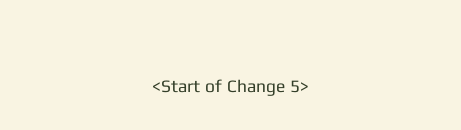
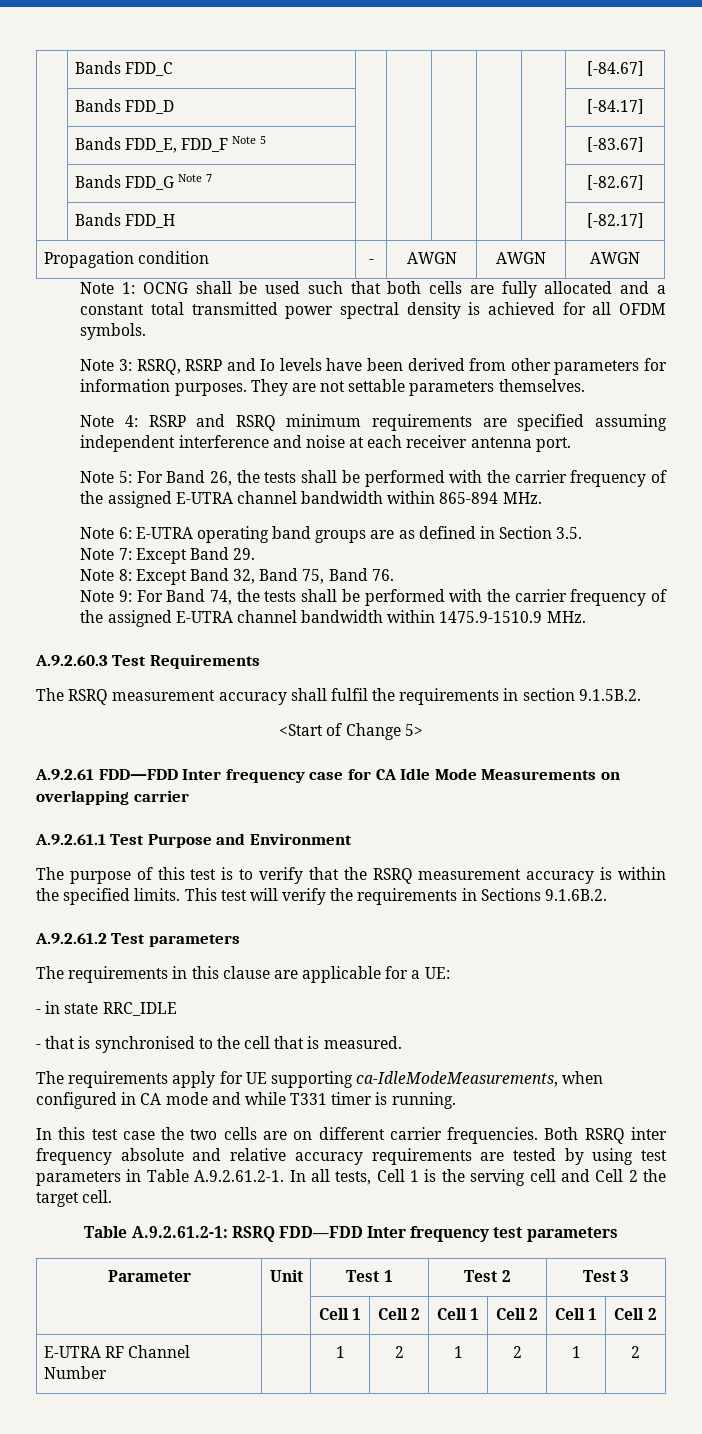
[152,79,309,96] <Start of Change 5> -> [74,61,173,76] [586,61,644,76] [74,99,174,114] [586,99,644,114] [74,136,267,153] [586,137,644,152] [74,174,213,190] [586,175,644,190] [74,213,175,228] [586,213,644,228] [43,251,209,268] [368,259,374,264] [406,252,457,264] [496,252,546,264] [590,252,640,264] [80,281,667,298] [80,302,666,319] [80,323,147,340] [80,358,667,375] [80,379,585,396] [80,414,667,431] [80,435,571,452] [80,470,667,487] [80,491,542,508] [80,526,583,543] [80,547,256,564] [80,568,394,585] [80,589,667,606] [80,610,586,627] [35,654,260,669] [36,688,641,705] [279,723,423,740] [35,768,620,783] [36,790,189,805] [35,833,352,848] [36,867,666,884] [36,888,608,905] [35,933,240,947] [36,966,450,983] [36,1001,177,1016] [36,1036,402,1053] [36,1071,604,1088] [36,1092,456,1109] [36,1127,667,1144] [36,1148,667,1165] [36,1169,666,1186] [36,1190,113,1207] [84,1226,618,1242] [107,1270,191,1282] [269,1270,303,1282] [346,1270,393,1282] [464,1270,511,1282] [582,1270,630,1282] [318,1308,362,1320] [377,1308,421,1320] [436,1308,480,1320] [495,1308,539,1320] [554,1308,598,1320] [614,1308,657,1320] [43,1345,190,1358] [43,1366,107,1379] [335,1346,345,1358] [394,1346,404,1358] [453,1346,463,1358] [512,1346,522,1358] [571,1346,581,1358] [631,1346,640,1358] | Bands FDD_C | | | | | | [-84.67] // | Bands FDD_D | | | | | | [-84.17] // | Bands FDD_E, FDD_F Note 5 | | | | | | [-83.67] // | Bands FDD_G Note 7 | | | | | | [-82.67] // | Bands FDD_H | | | | | | [-82.17] // Propagation condition | - | AWGN | AWGN | AWGN // Note 1: OCNG shall be used such that both cells are fully allocated and a constant total transmitted power spectral density is achieved for all OFDM symbols. // Note 3: RSRQ, RSRP and Io levels have been derived from other parameters for information purposes. They are not settable parameters themselves. // Note 4: RSRP and RSRQ minimum requirements are specified assuming independent interference and noise at each receiver antenna port. // Note 5: For Band 26, the tests shall be performed with the carrier frequency of the assigned E-UTRA channel bandwidth within 865-894 MHz. // Note 6: E-UTRA operating band groups are as defined in Section 3.5. // Note 7: Except Band 29. // Note 8: Except Band 32, Band 75, Band 76. // Note 9: For Band 74, the tests shall be performed with the carrier frequency of the assigned E-UTRA channel bandwidth within 1475.9-1510.9 MHz. // A.9.2.60.3 Test Requirements // The RSRQ measurement accuracy shall fulfil the requirements in section 9.1.5B.2. // <Start of Change 5> // A.9.2.61 FDD—FDD Inter frequency case for CA Idle Mode Measurements on overlapping carrier // A.9.2.61.1 Test Purpose and Environment // The purpose of this test is to verify that the RSRQ measurement accuracy is within the specified limits. This test will verify the requirements in Sections 9.1.6B.2. // A.9.2.61.2 Test parameters // The requirements in this clause are applicable for a UE: // - in state RRC_IDLE // - that is synchronised to the cell that is measured. // The requirements apply for UE supporting ca-IdleModeMeasurements, when configured in CA mode and while T331 timer is running. // In this test case the two cells are on different carrier frequencies. Both RSRQ inter frequency absolute and relative accuracy requirements are tested by using test parameters in Table A.9.2.61.2-1. In all tests, Cell 1 is the serving cell and Cell 2 the target cell. // Table A.9.2.61.2-1: RSRQ FDD—FDD Inter frequency test parameters // Parameter | Unit | Test 1 | Test 2 | Test 3 // | | Cell 1 | Cell 2 | Cell 1 | Cell 2 | Cell 1 | Cell 2 // E-UTRA RF Channel Number | | 1 | 2 | 1 | 2 | 1 | 2

